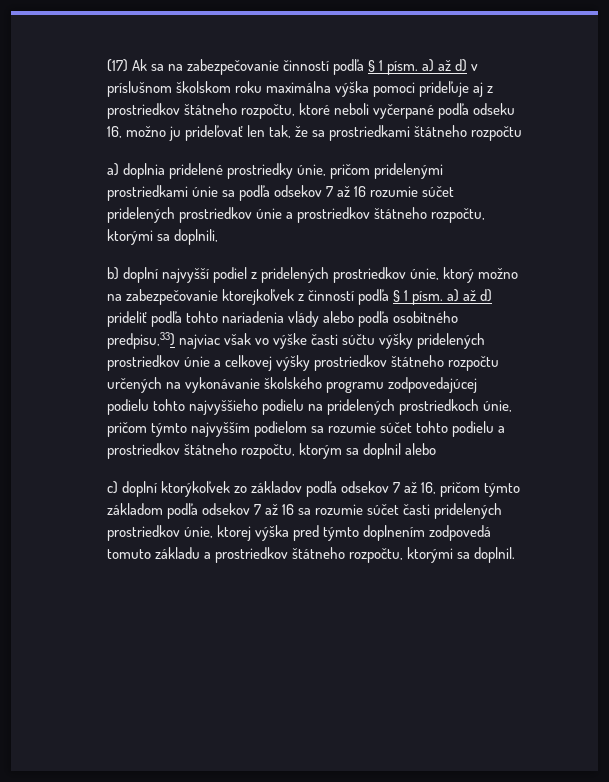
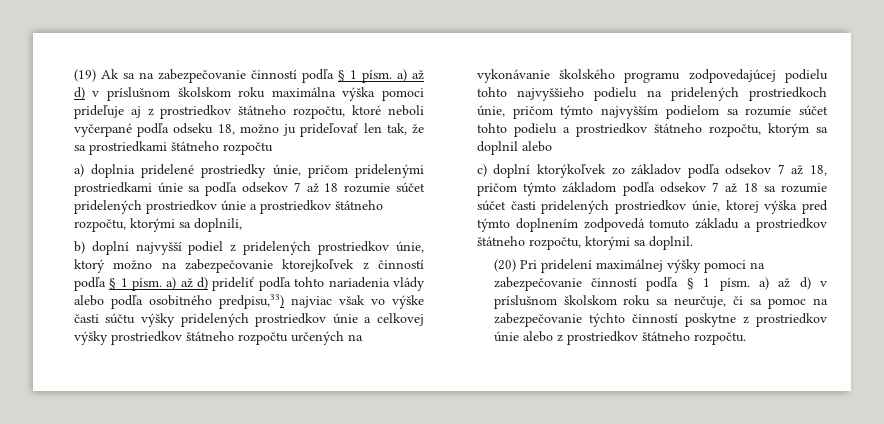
[106,59,128,72] (17) -> [73,69,96,82] (19)
[106,126,122,138] 16, -> [217,124,235,135] 18,
[354,186,367,197] 16 -> [324,183,339,192] 18
[421,482,437,494] 16, -> [810,165,827,176] 18,
[282,504,295,515] 16 -> [743,183,758,192] 18
(516, 555) none -> [493,259,765,273] [493,277,827,291] [493,295,829,309] [493,313,827,327] [493,331,746,345] // (20) Pri pridelení maximálnej výšky pomoci na zabezpečovanie činností podľa § 1 písm. a) až d) v príslušnom školskom roku sa neurčuje, či sa pomoc na zabezpečovanie týchto činností poskytne z prostriedkov únie alebo z prostriedkov štátneho rozpočtu.

